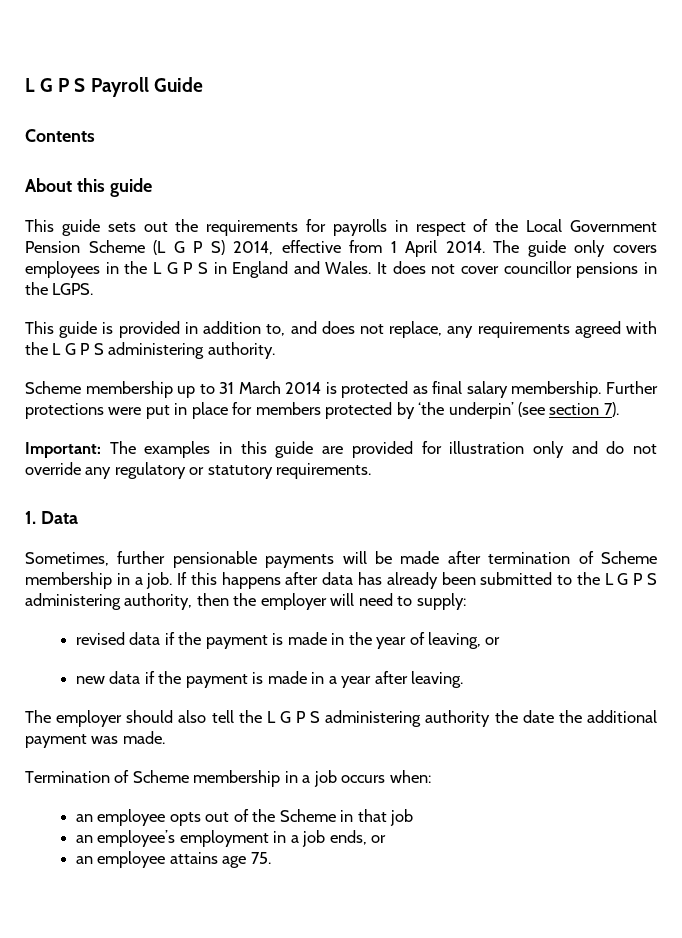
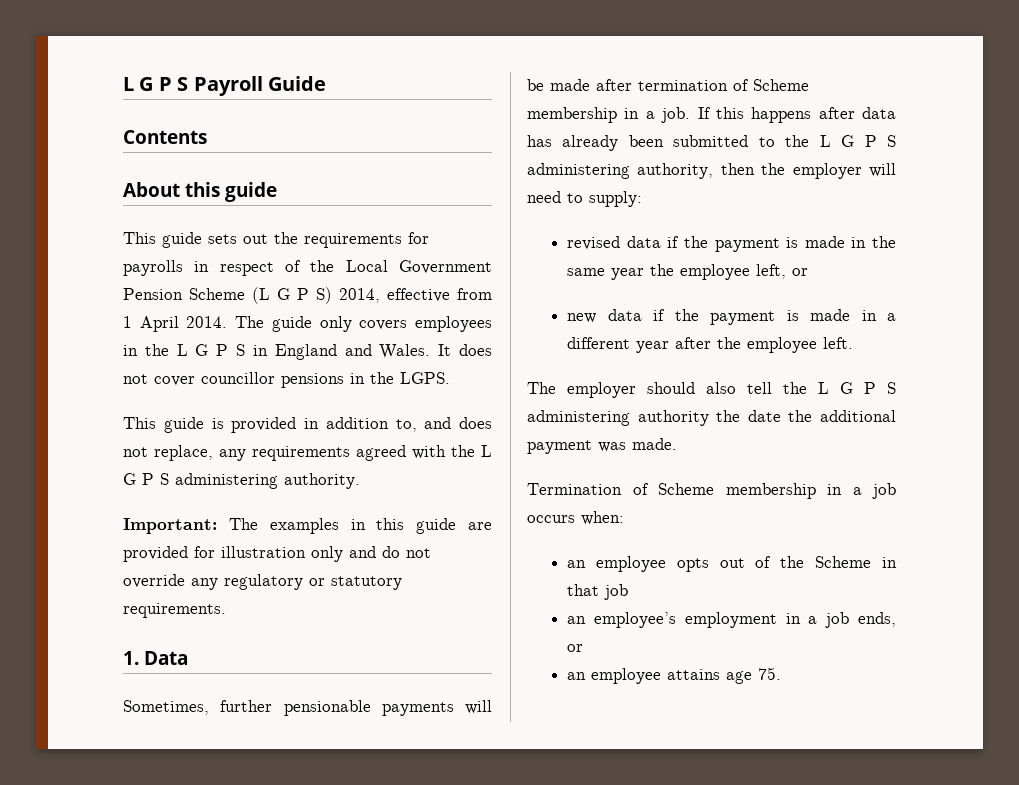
[25,381,659,398] [25,402,619,419] // Scheme membership up to 31 March 2014 is protected as final salary membership. Further protections were put in place for members protected by ‘the underpin’ (see section 7). -> (360, 481) none
[376,632,481,649] year of leaving, -> [567,264,787,280] same year the employee left,
(337, 680) none -> [567,337,631,349] different
[410,671,463,688] leaving. -> [717,337,854,353] the employee left.

